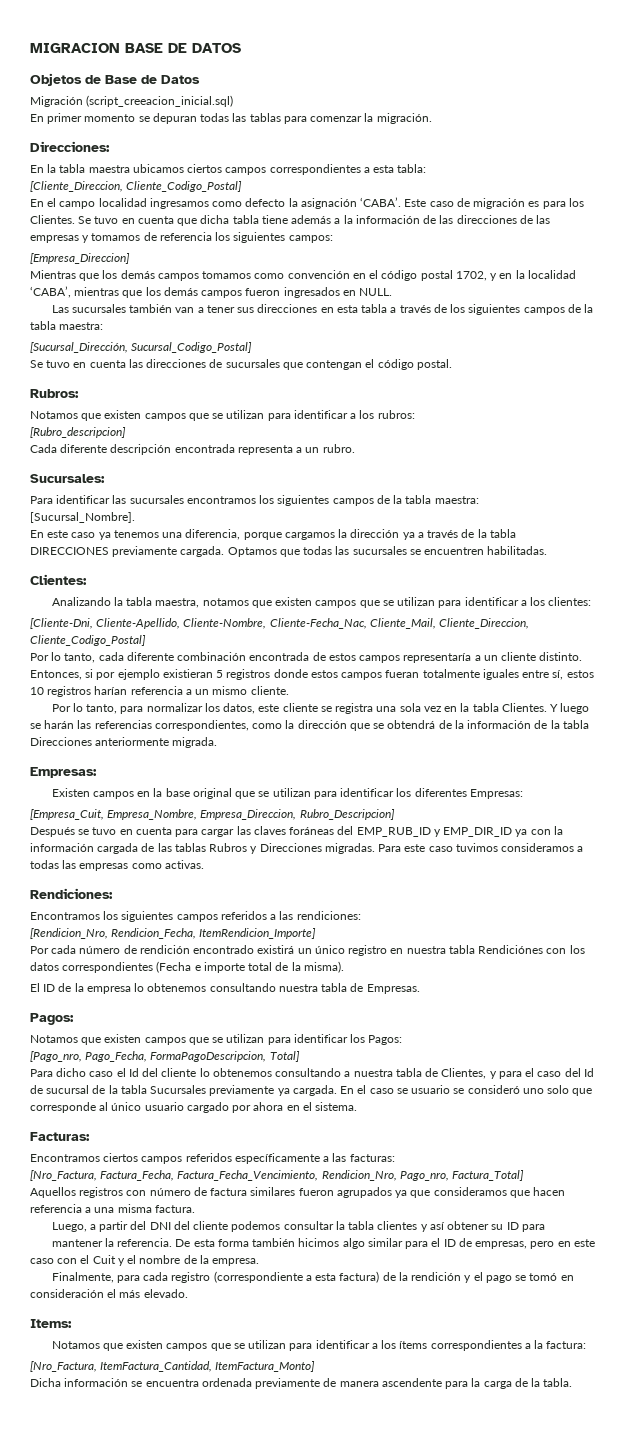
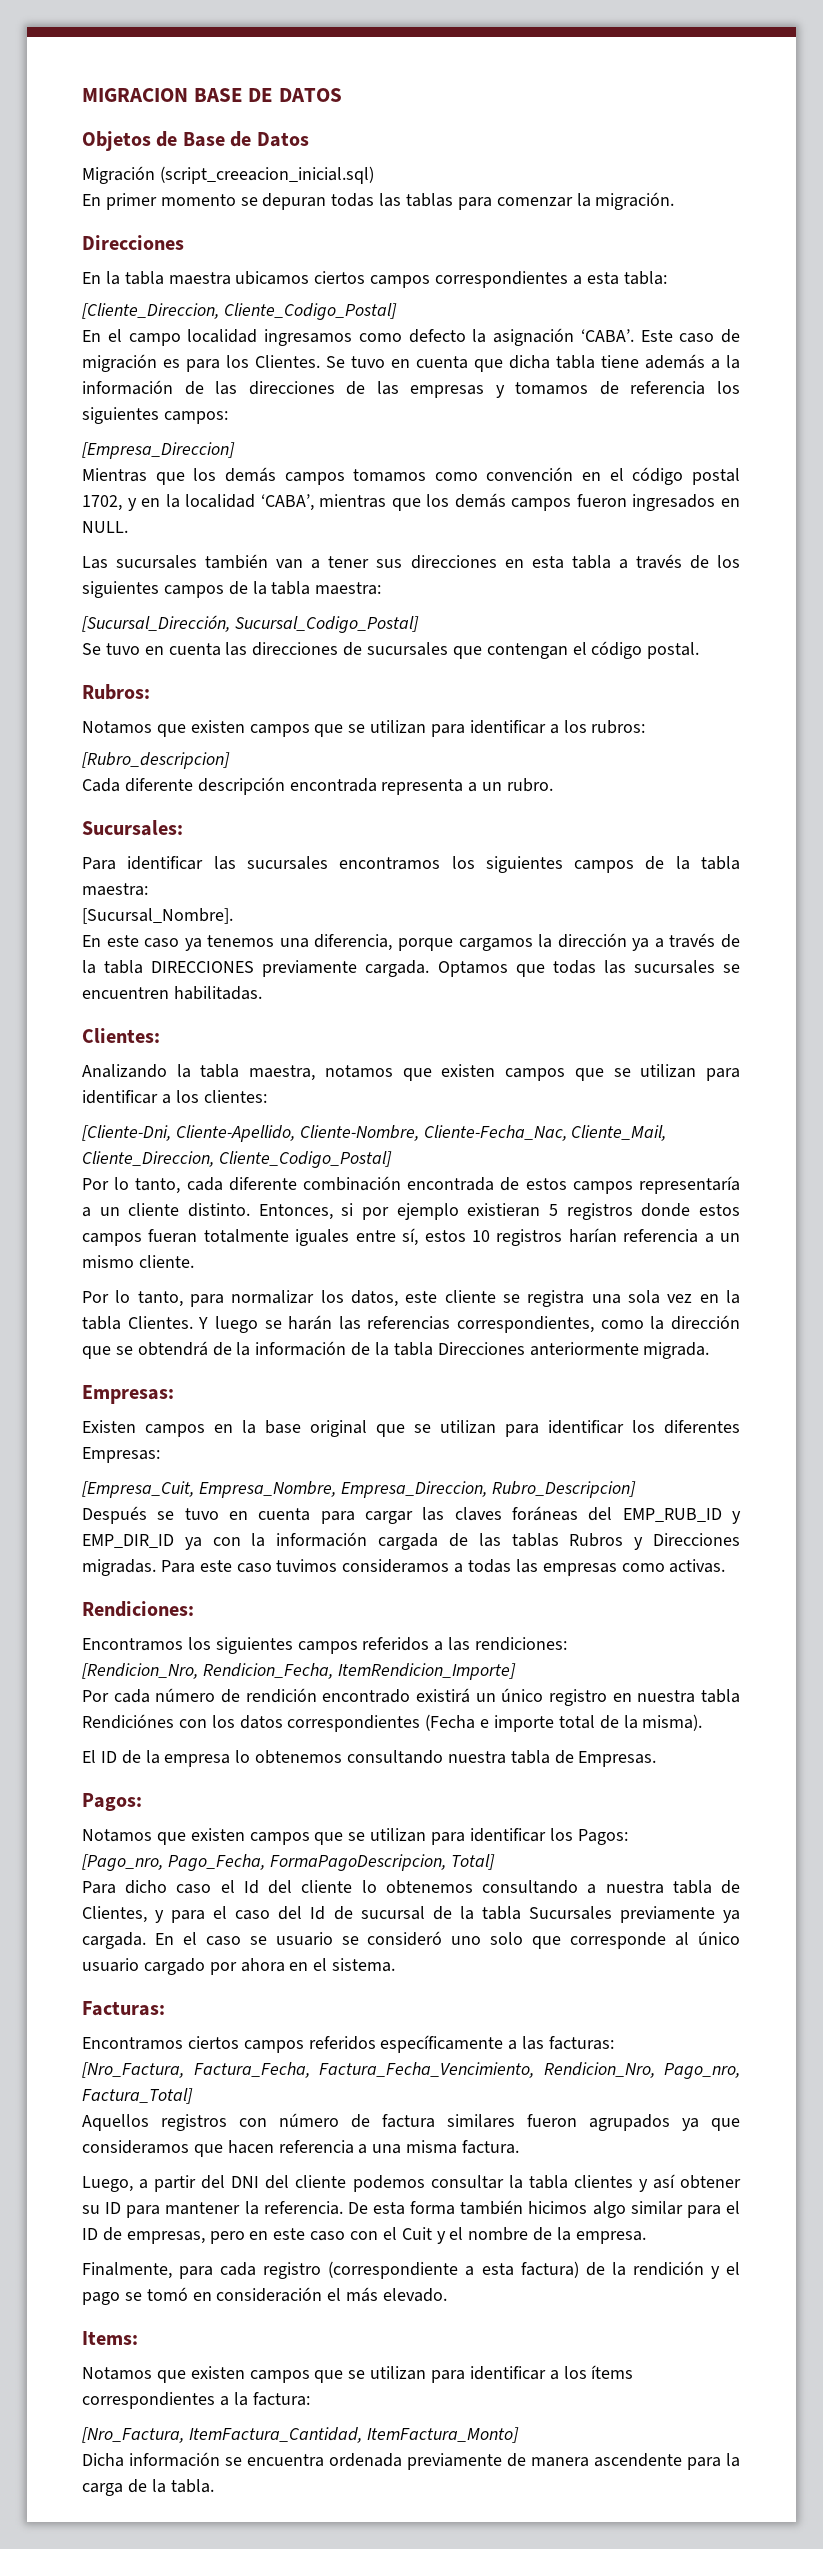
[30,141,110,152] Direcciones: -> [82,235,184,250] Direcciones
(545, 1228) // -> (161, 2211) none

